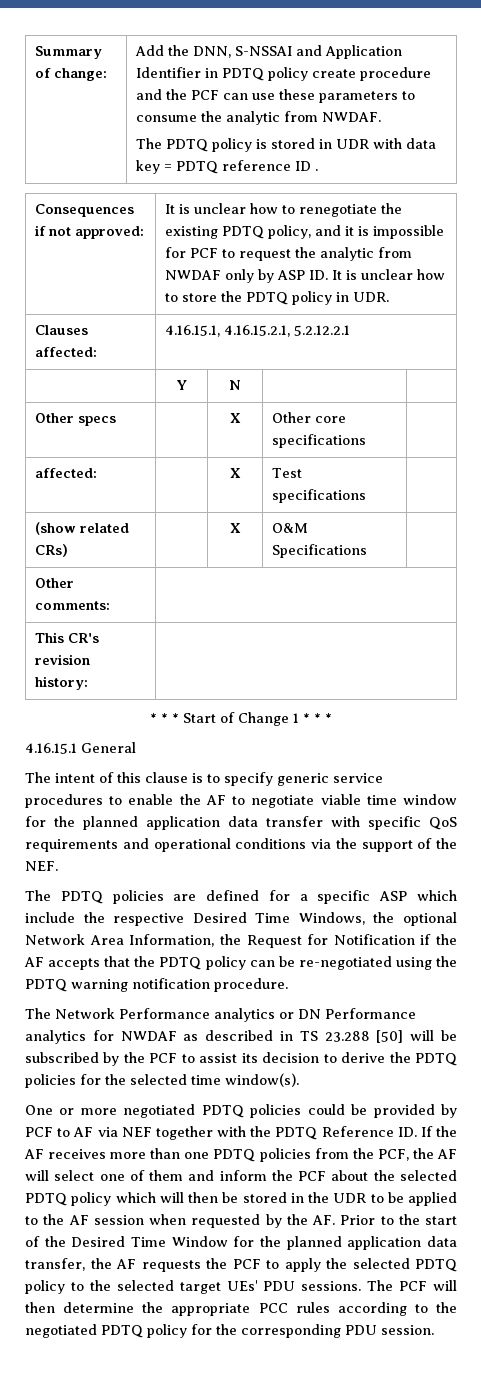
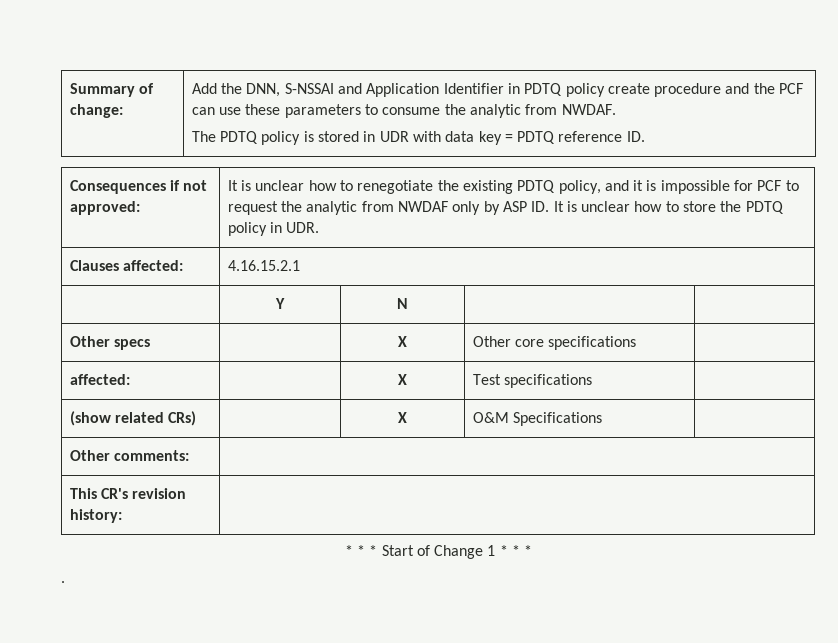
[295,161,319,171] ID . -> [626,131,645,142] ID.
[165,325,351,337] 4.16.15.1, 4.16.15.2.1, 5.2.12.2.1 -> [227,260,300,271] 4.16.15.2.1
[25,742,136,754] [25,772,383,786] [25,794,458,808] [25,816,457,830] [25,838,457,852] [25,861,58,871] [25,890,457,904] [25,912,457,926] [25,934,457,948] [24,956,457,970] [25,978,288,992] [25,1008,416,1022] [25,1030,458,1044] [25,1052,457,1066] [25,1073,299,1088] [25,1104,458,1118] [25,1126,458,1140] [24,1148,457,1162] [25,1170,457,1181] [25,1192,457,1206] [25,1214,457,1228] [25,1236,457,1250] [25,1258,457,1272] [25,1280,457,1294] [25,1302,457,1316] [25,1324,434,1338] 4.16.15.1 General // The intent of this clause is to specify generic service procedures to enable the AF to negotiate viable time window for the planned application data transfer with specific QoS requirements and operational conditions via the support of the NEF. // The PDTQ policies are defined for a specific ASP which include the respective Desired Time Windows, the optional Network Area Information, the Request for Notification if the AF accepts that the PDTQ policy can be re-negotiated using the PDTQ warning notification procedure. // The Network Performance analytics or DN Performance analytics for NWDAF as described in TS 23.288 [50] will be subscribed by the PCF to assist its decision to derive the PDTQ policies for the selected time window(s). // One or more negotiated PDTQ policies could be provided by PCF to AF via NEF together with the PDTQ Reference ID. If the AF receives more than one PDTQ policies from the PCF, the AF will select one of them and inform the PCF about the selected PDTQ policy which will then be stored in the UDR to be applied to the AF session when requested by the AF. Prior to the start of the Desired Time Window for the planned application data transfer, the AF requests the PCF to apply the selected PDTQ policy to the selected target UEs' PDU sessions. The PCF will then determine the appropriate PCC rules according to the negotiated PDTQ policy for the corresponding PDU session. -> [61,581,65,583] .

